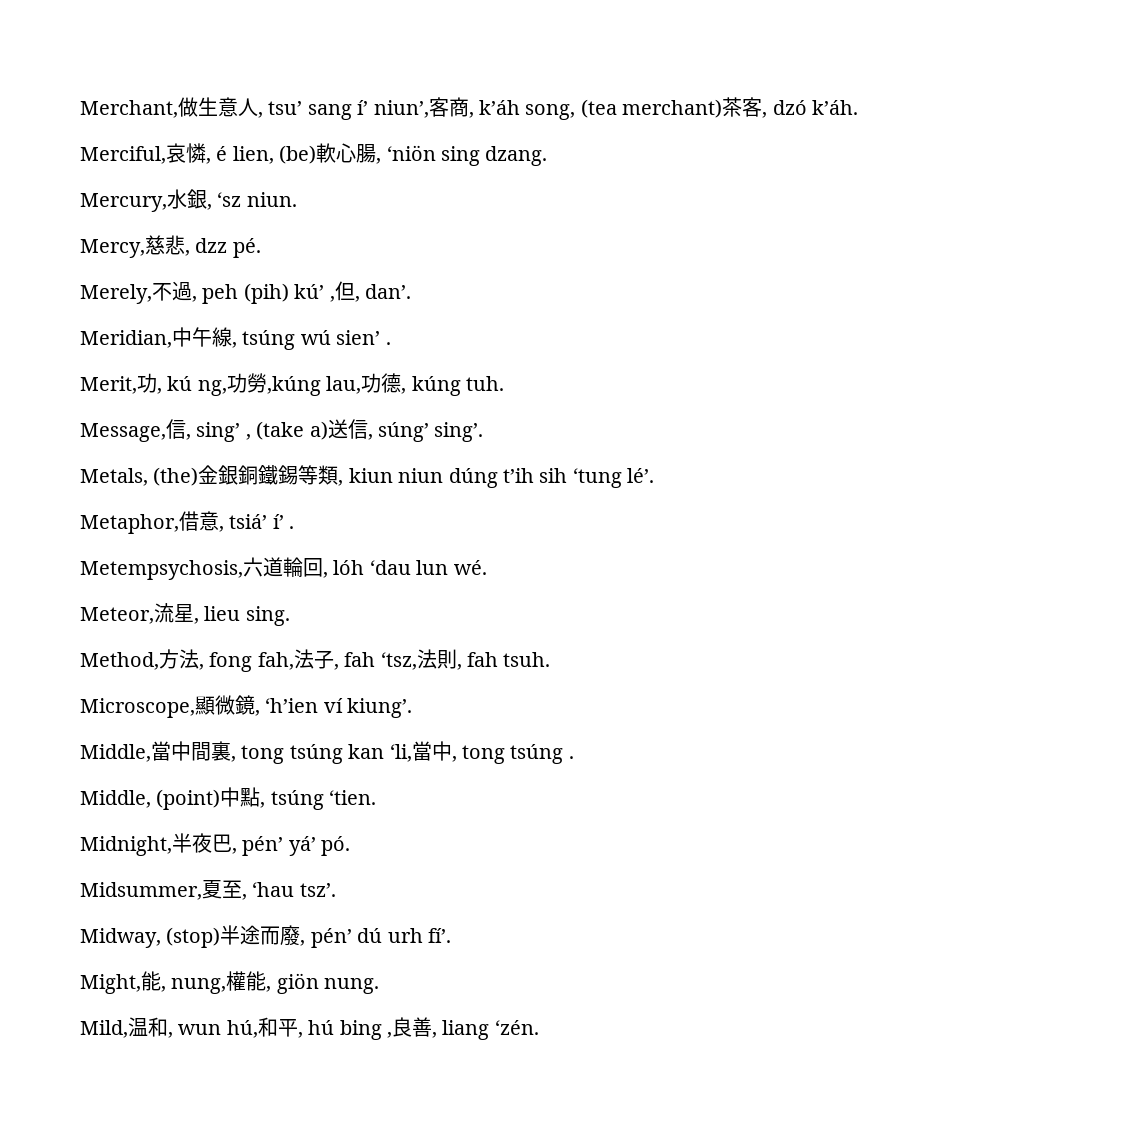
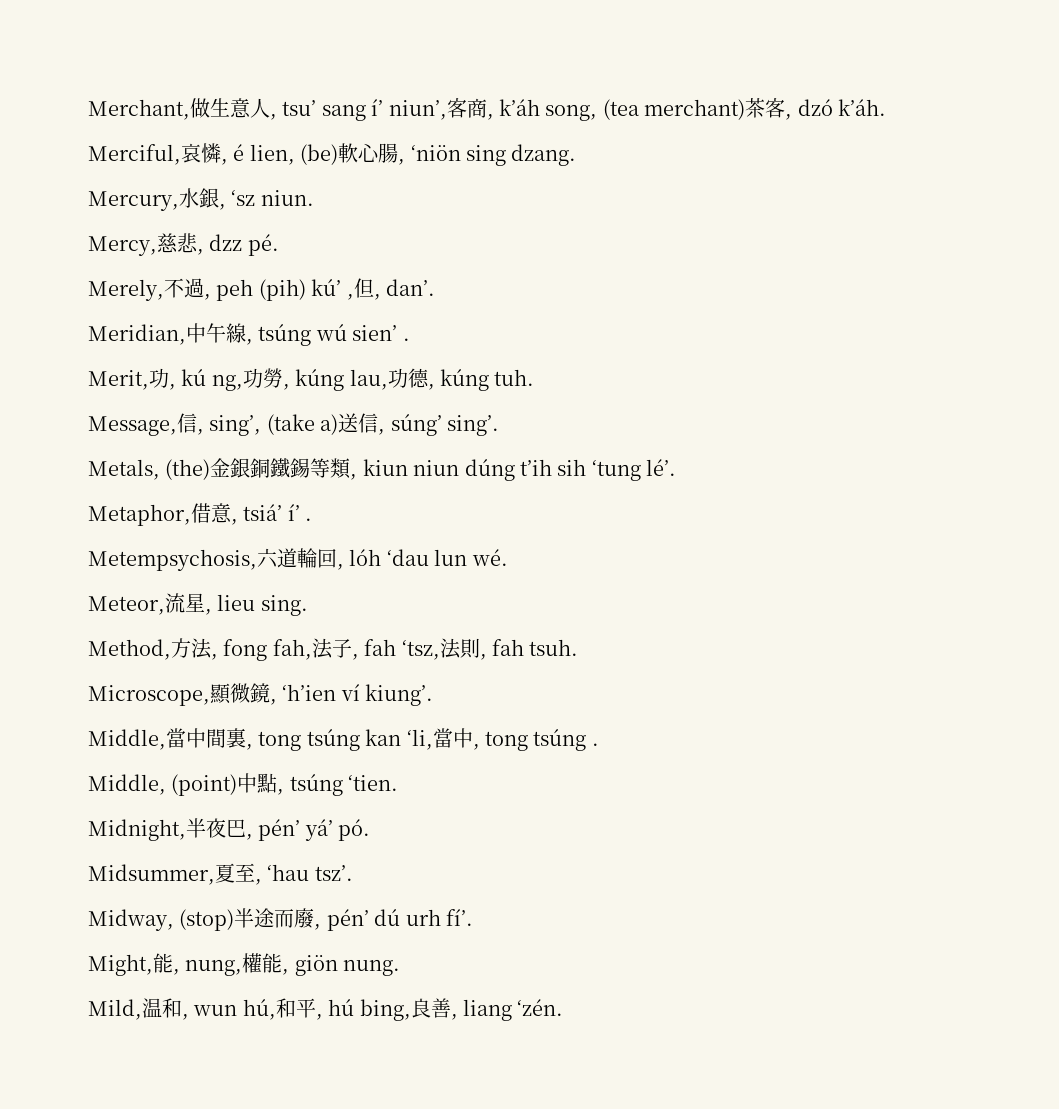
[266,376,321,396] ,kúng -> [282,369,345,391] , kúng
[196,422,251,442] sing’ , -> [209,415,262,436] sing’,
[339,1020,392,1040] bing , -> [359,999,411,1021] bing,

